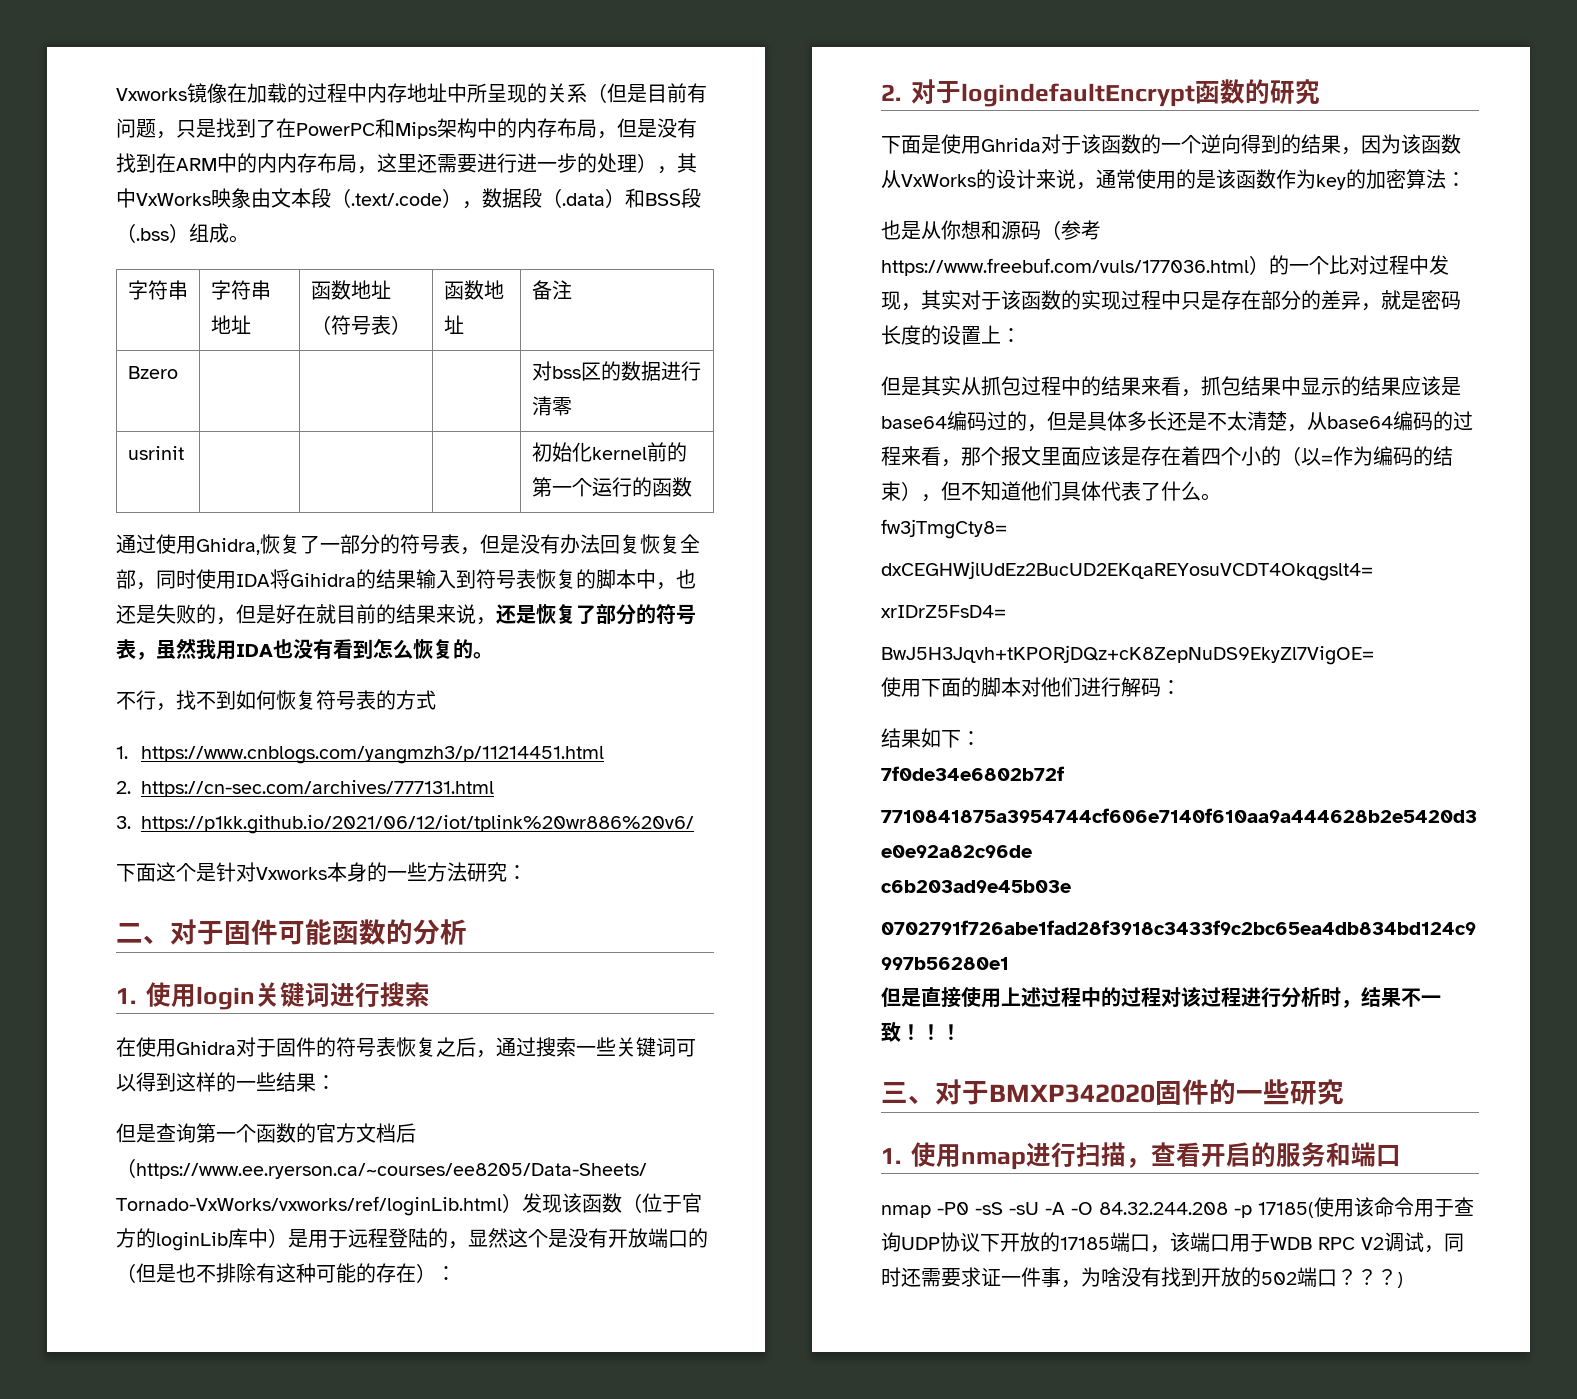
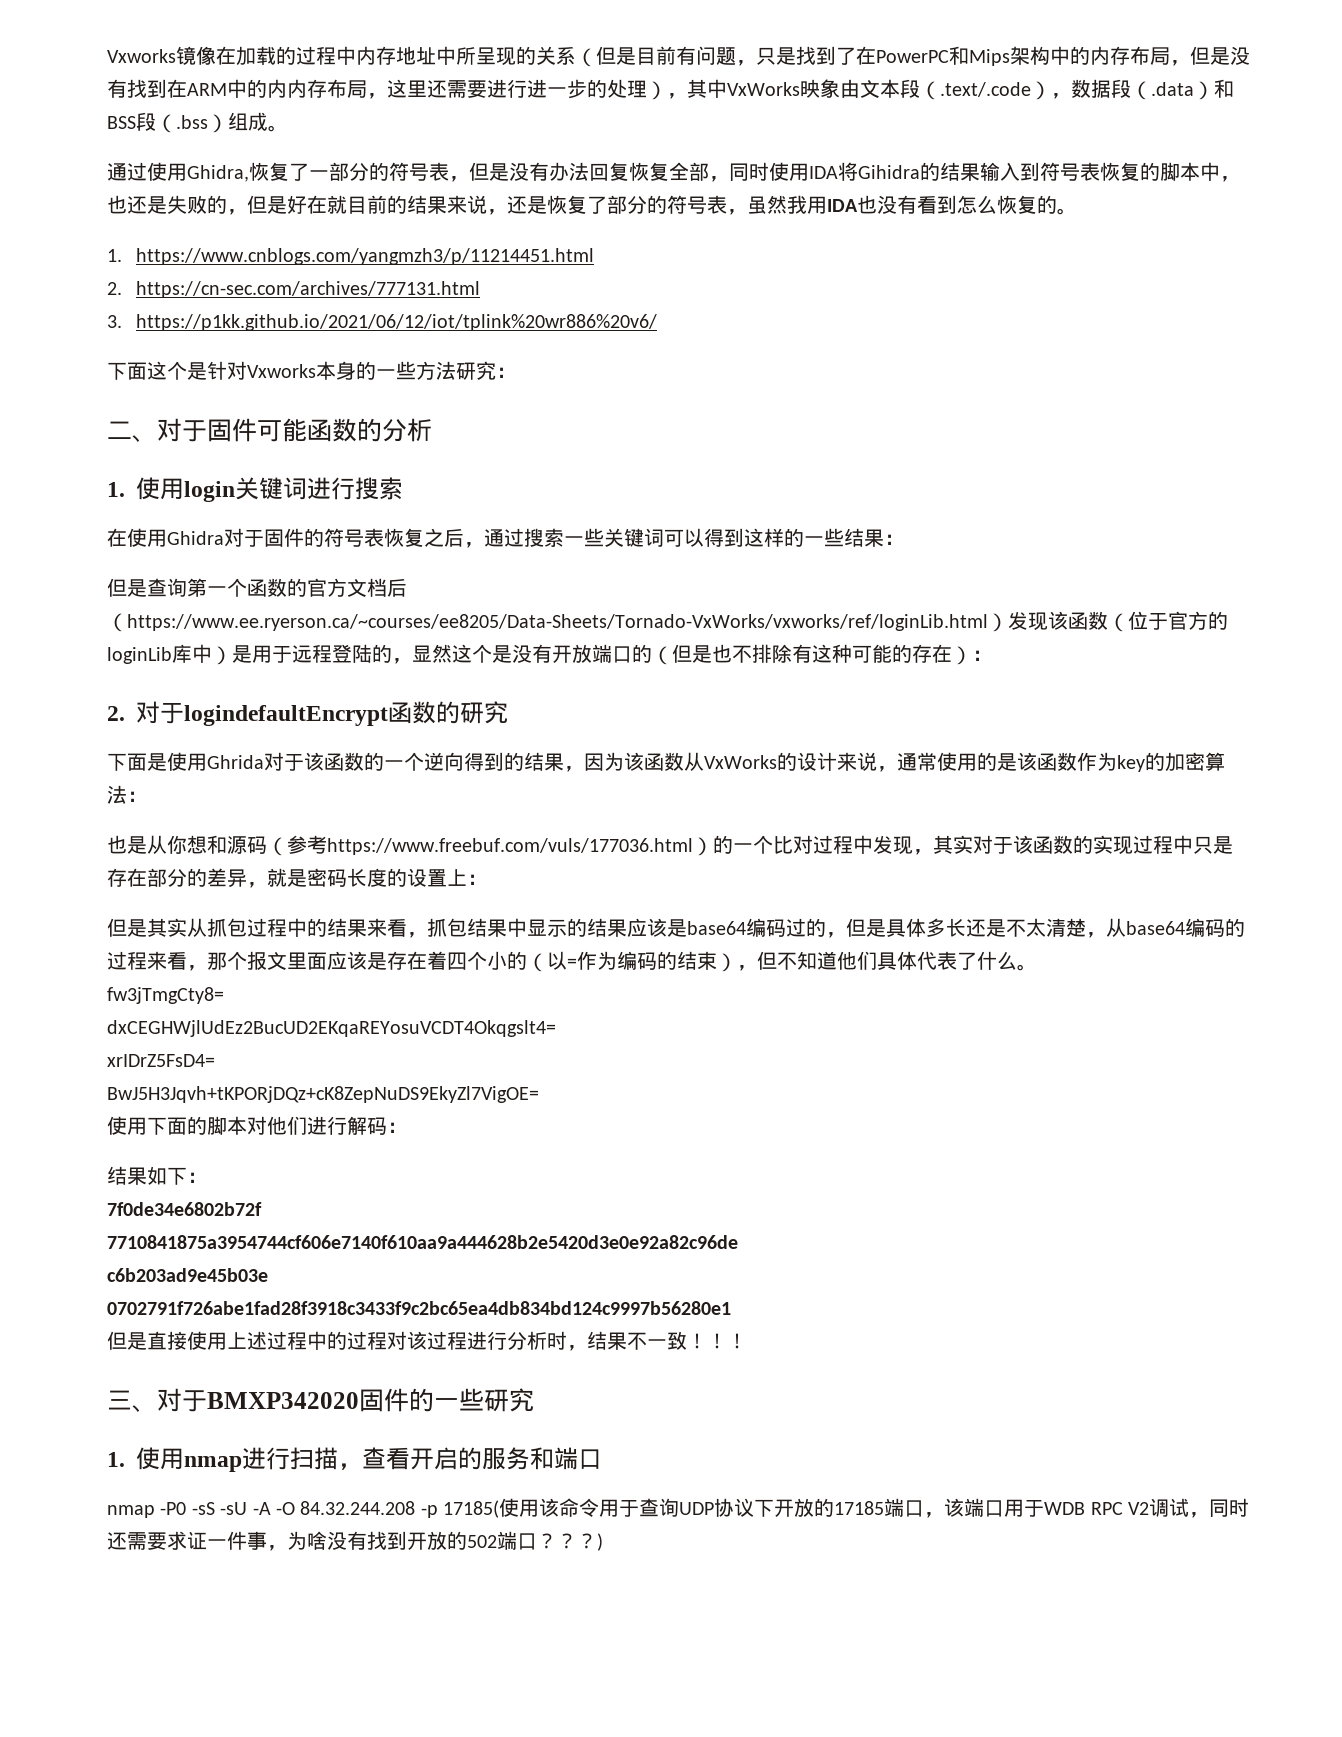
[127,280,188,300] [210,280,271,300] [210,315,251,334] [310,280,391,300] [310,315,411,335] [443,280,504,300] [443,315,464,334] [531,280,572,300] [127,366,178,379] [531,361,701,381] [531,396,572,416] [127,446,184,460] [531,442,687,462] [531,477,692,497] // 字符串 | 字符串地址 | 函数地址（符号表） | 函数地址 | 备注 // Bzero | | | | 对bss区的数据进行清零 // usrinit | | | | 初始化kernel前的第一个运行的函数 -> (288, 128) none
[116,690,436,711] // 不行，找不到如何恢复符号表的方式 -> (1077, 211) none

